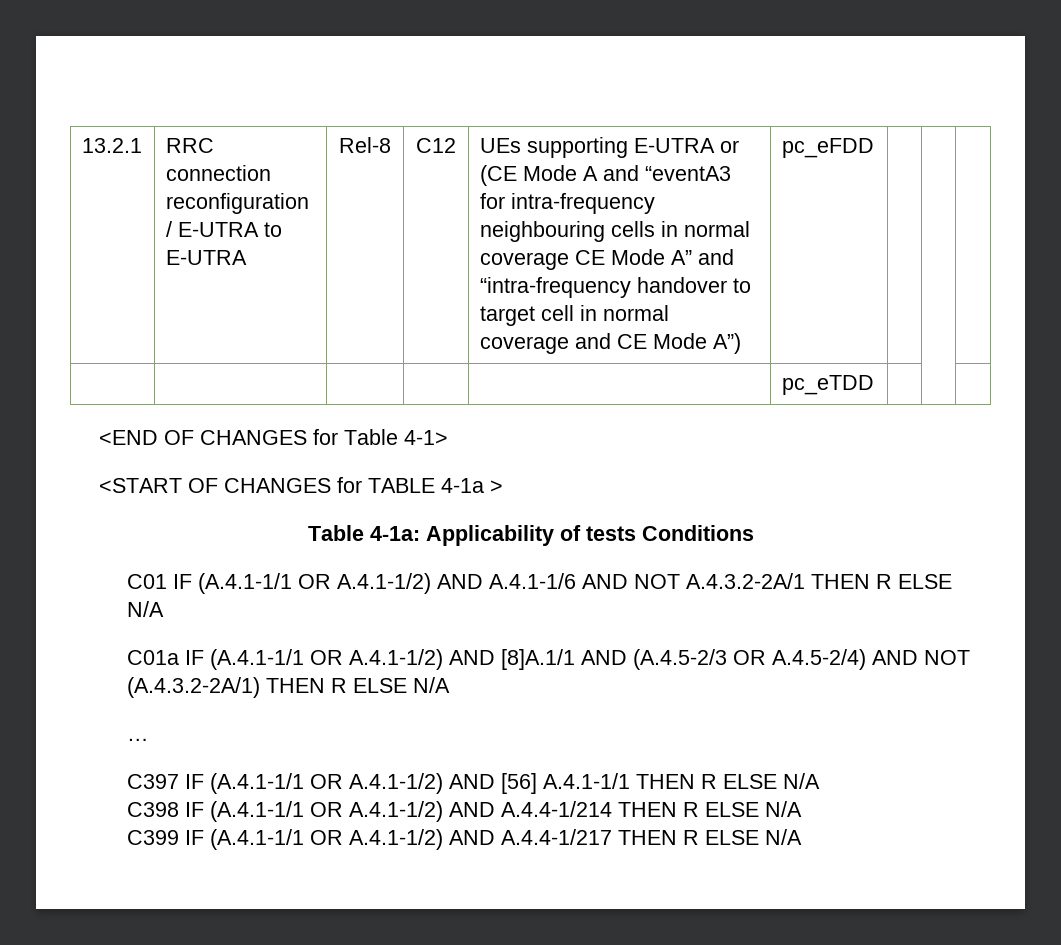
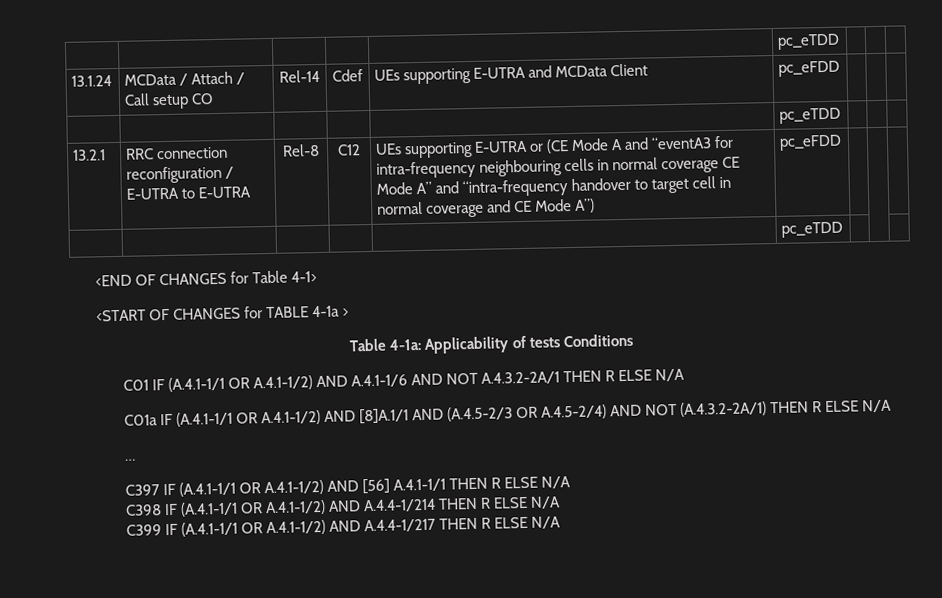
(81, 145) none -> [777,33,841,50] [71,75,113,87] [124,71,246,86] [124,93,215,110] [279,69,320,83] [332,69,363,82] [374,63,649,85] [778,60,841,77] [779,107,842,124] | | | | | pc_eTDD | | | // 13.1.24 | MCData / Attach / Call setup CO | Rel-14 | Cdef | UEs supporting E-UTRA and MCData Client | pc_eFDD | | | // | | | | | pc_eTDD | | | //

